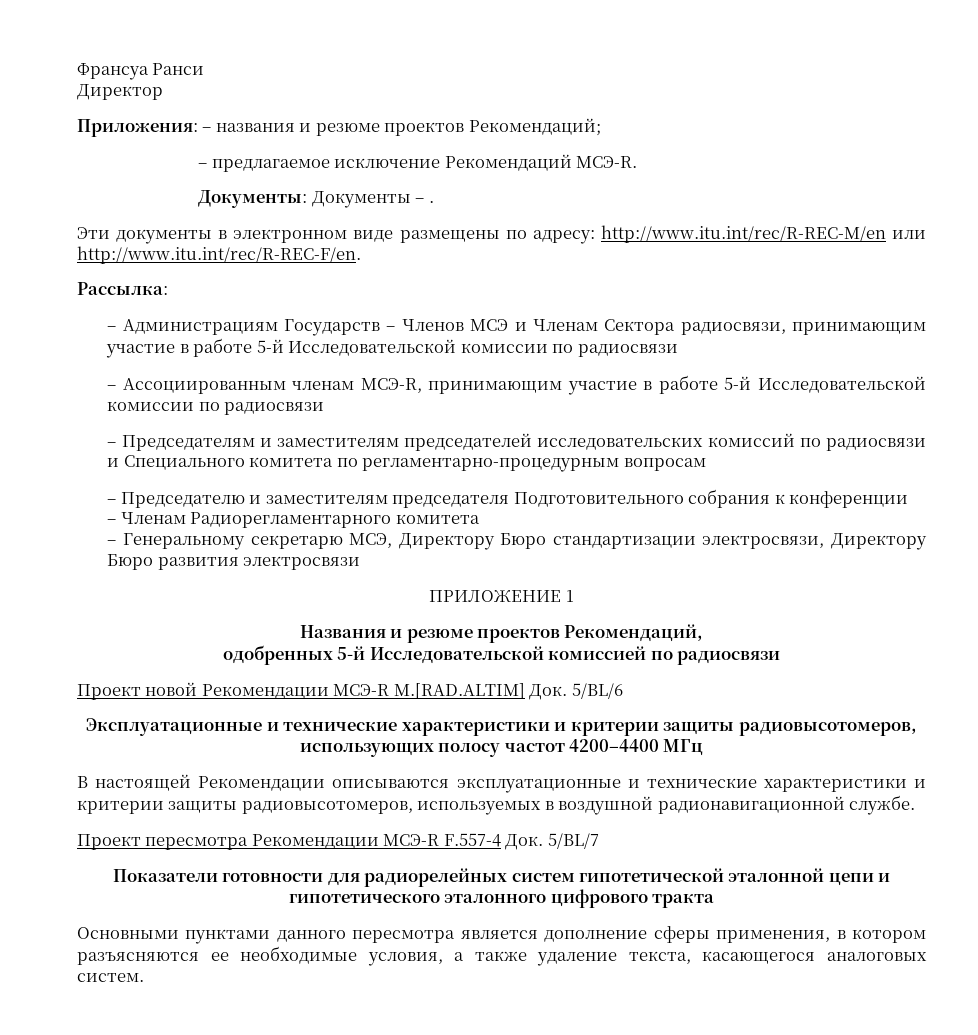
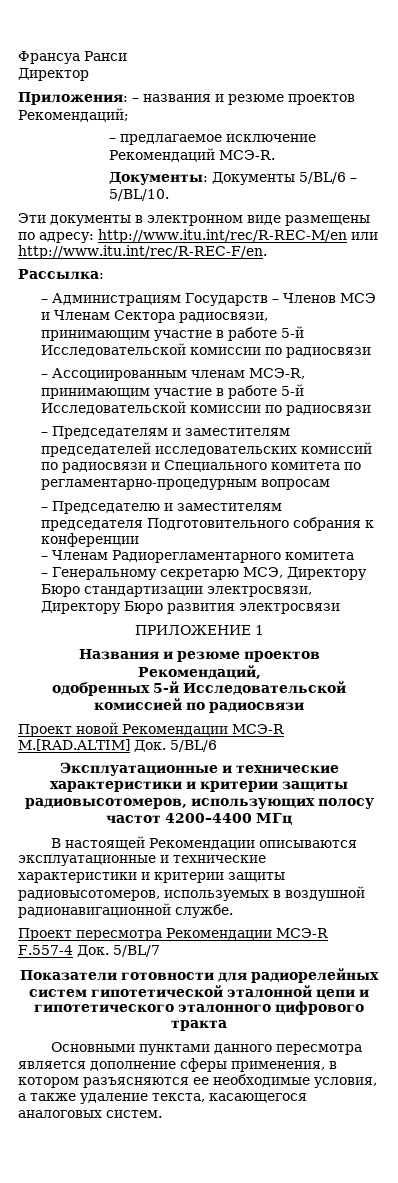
[415,198,434,203] – . -> [299,172,358,184] [109,189,170,201] 5/BL/6 – 5/BL/10.

